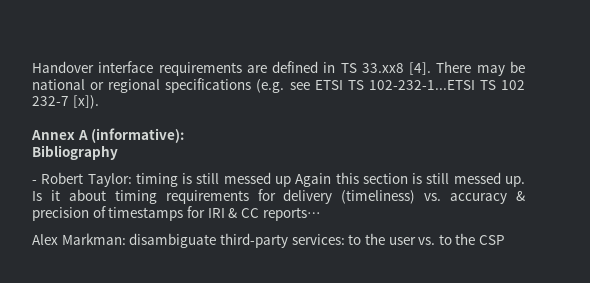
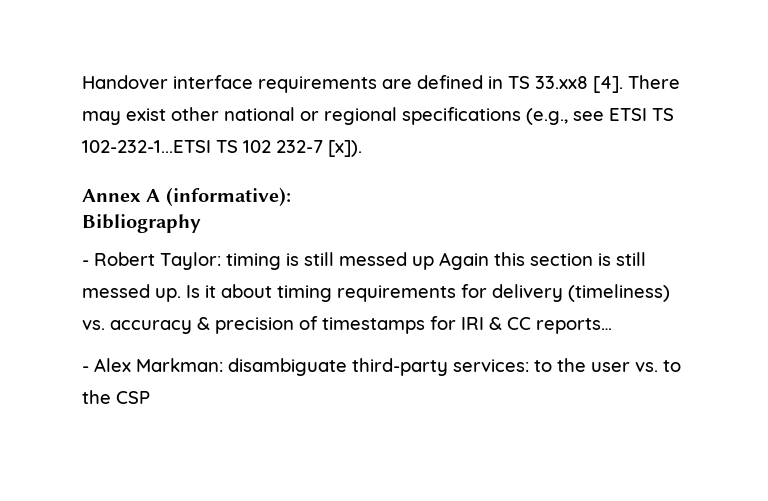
[509,61,525,73] be -> [126,107,219,121] exist other
[256,79,285,93] (e.g. -> [526,108,568,125] (e.g.,
(321, 214) none -> [82,366,89,372] -

